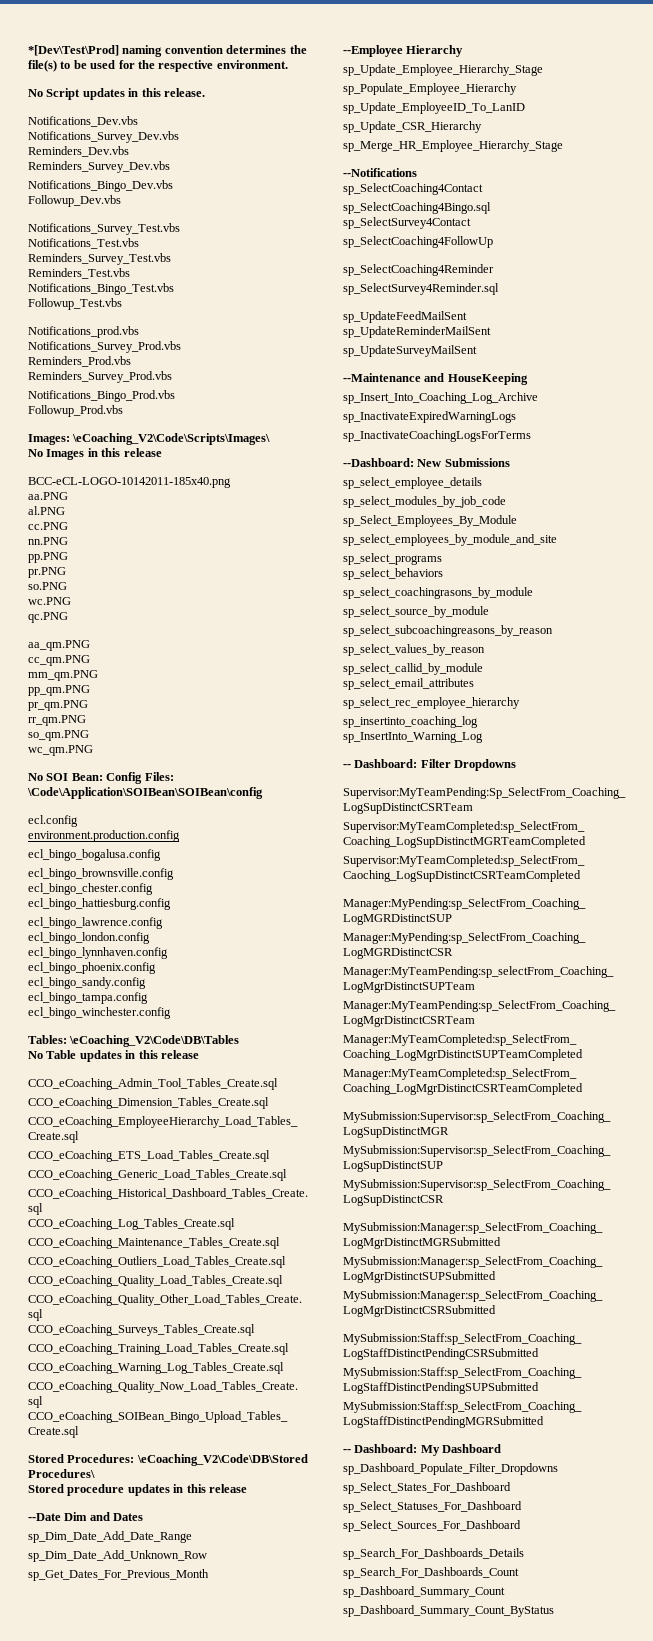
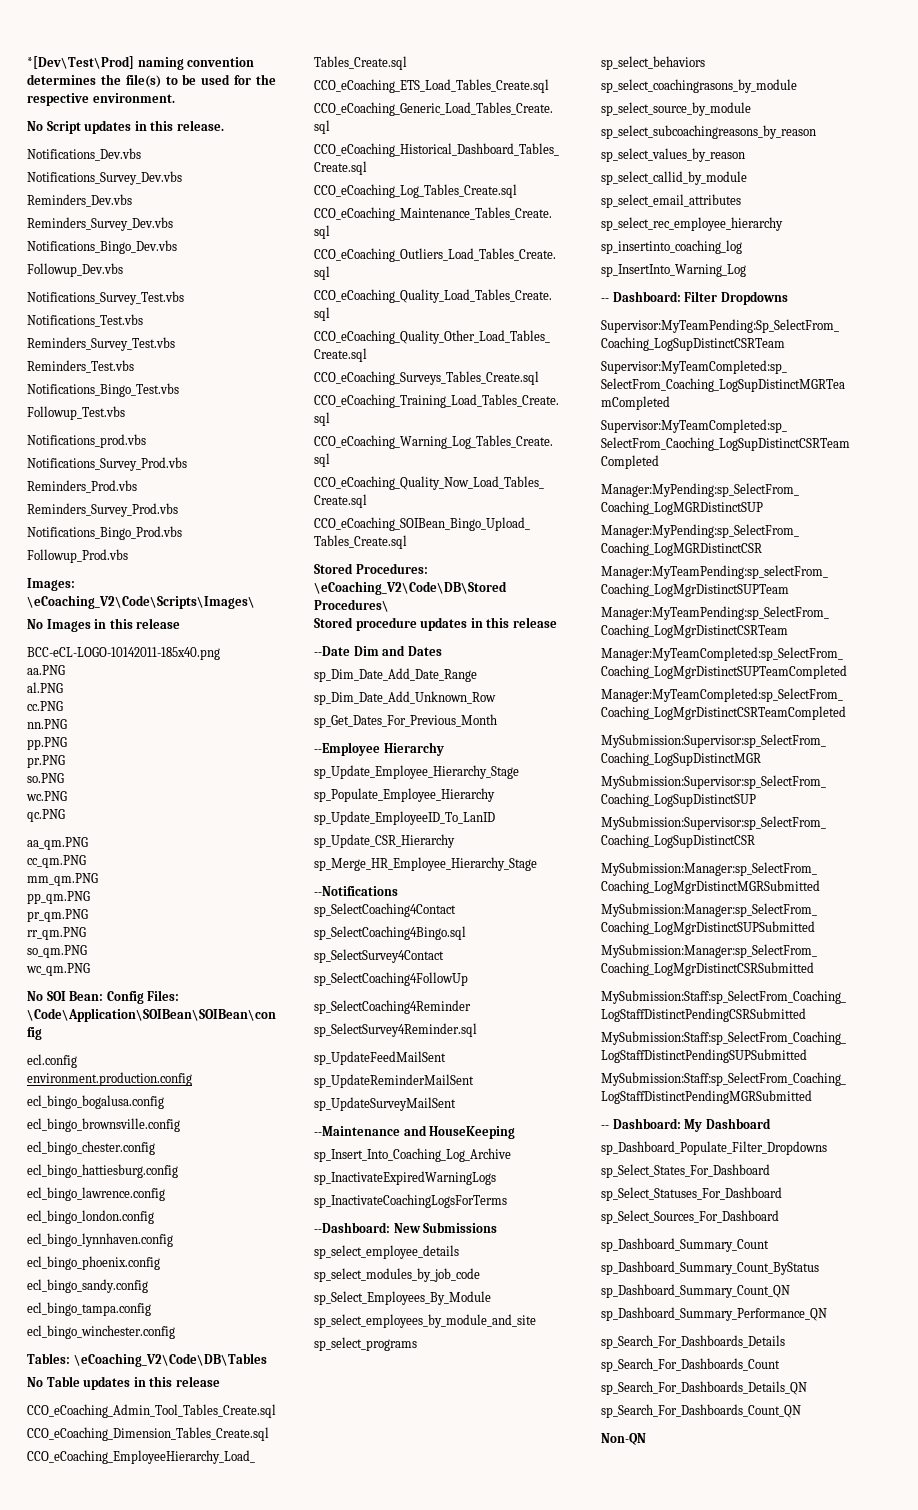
(521, 1526) none -> [601,1238,769,1252] [601,1261,819,1275] [601,1284,790,1298] [601,1307,827,1321] // sp_Dashboard_Summary_Count // sp_Dashboard_Summary_Count_ByStatus // sp_Dashboard_Summary_Count_QN // sp_Dashboard_Summary_Performance_QN
[343,1586,505,1598] [343,1605,554,1617] sp_Dashboard_Summary_Count // sp_Dashboard_Summary_Count_ByStatus -> [601,1381,807,1395] [601,1404,801,1418] [601,1433,646,1445] sp_Search_For_Dashboards_Details_QN // sp_Search_For_Dashboards_Count_QN // Non-QN

